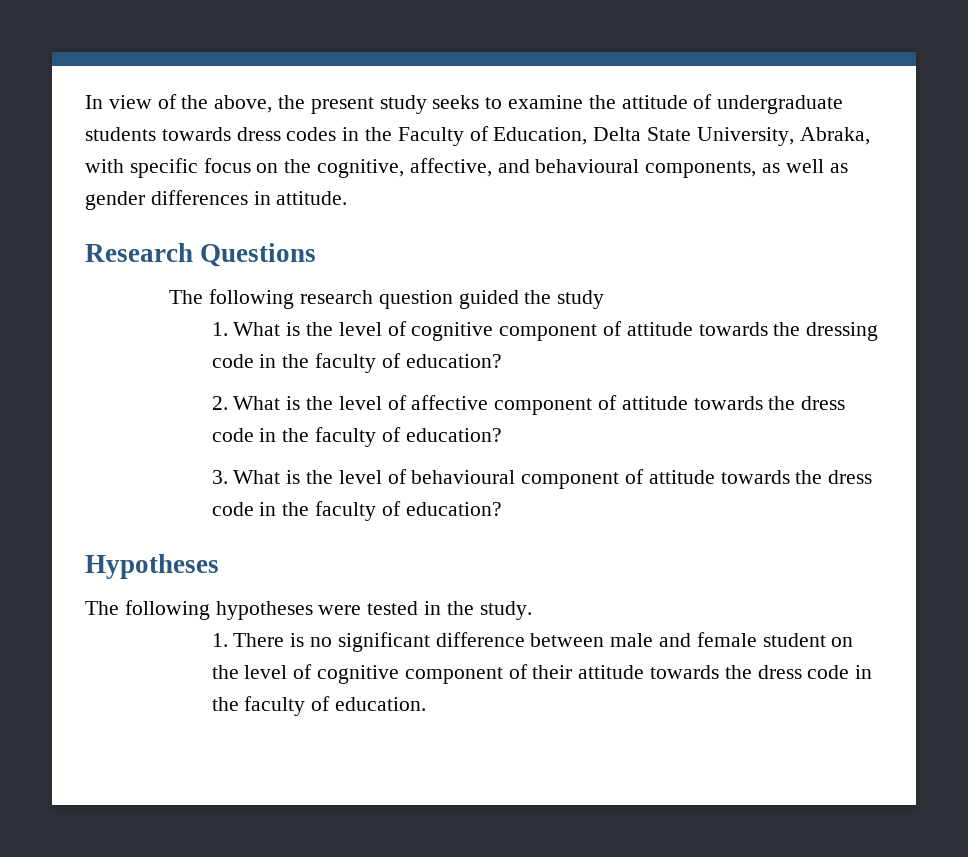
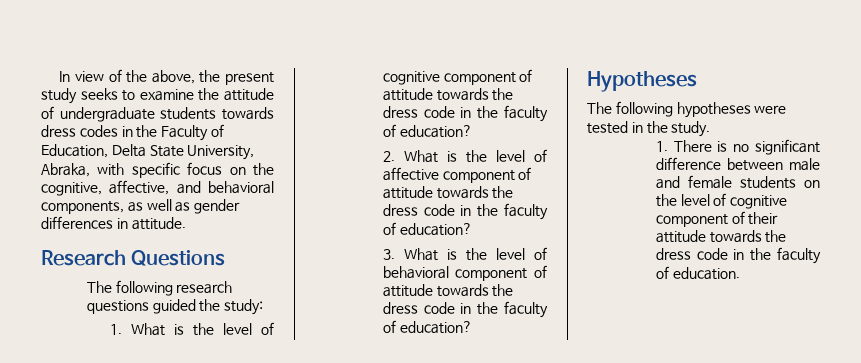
[535,159,640,173] behavioural -> [208,181,274,194] behavioral
[378,290,453,309] question -> [86,300,149,314] questions
[557,290,605,309] study -> [224,299,264,315] study:
[806,322,879,341] dressing -> [382,106,418,118] dress
[411,470,516,484] behavioural -> [382,266,449,279] behavioral
[762,633,826,647] student -> [739,176,796,189] students

